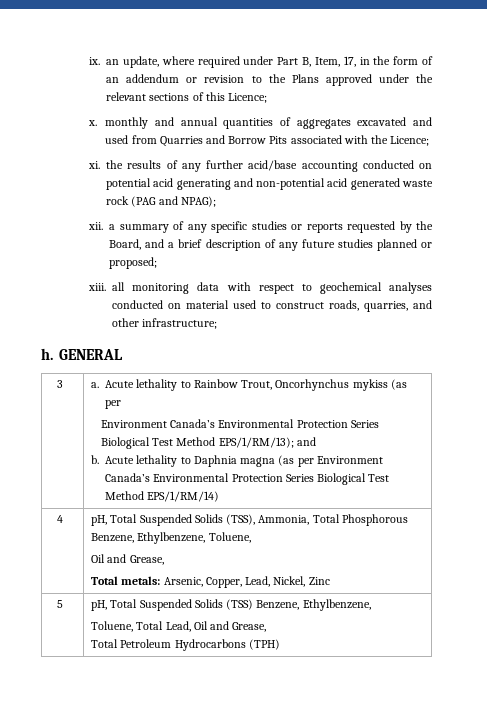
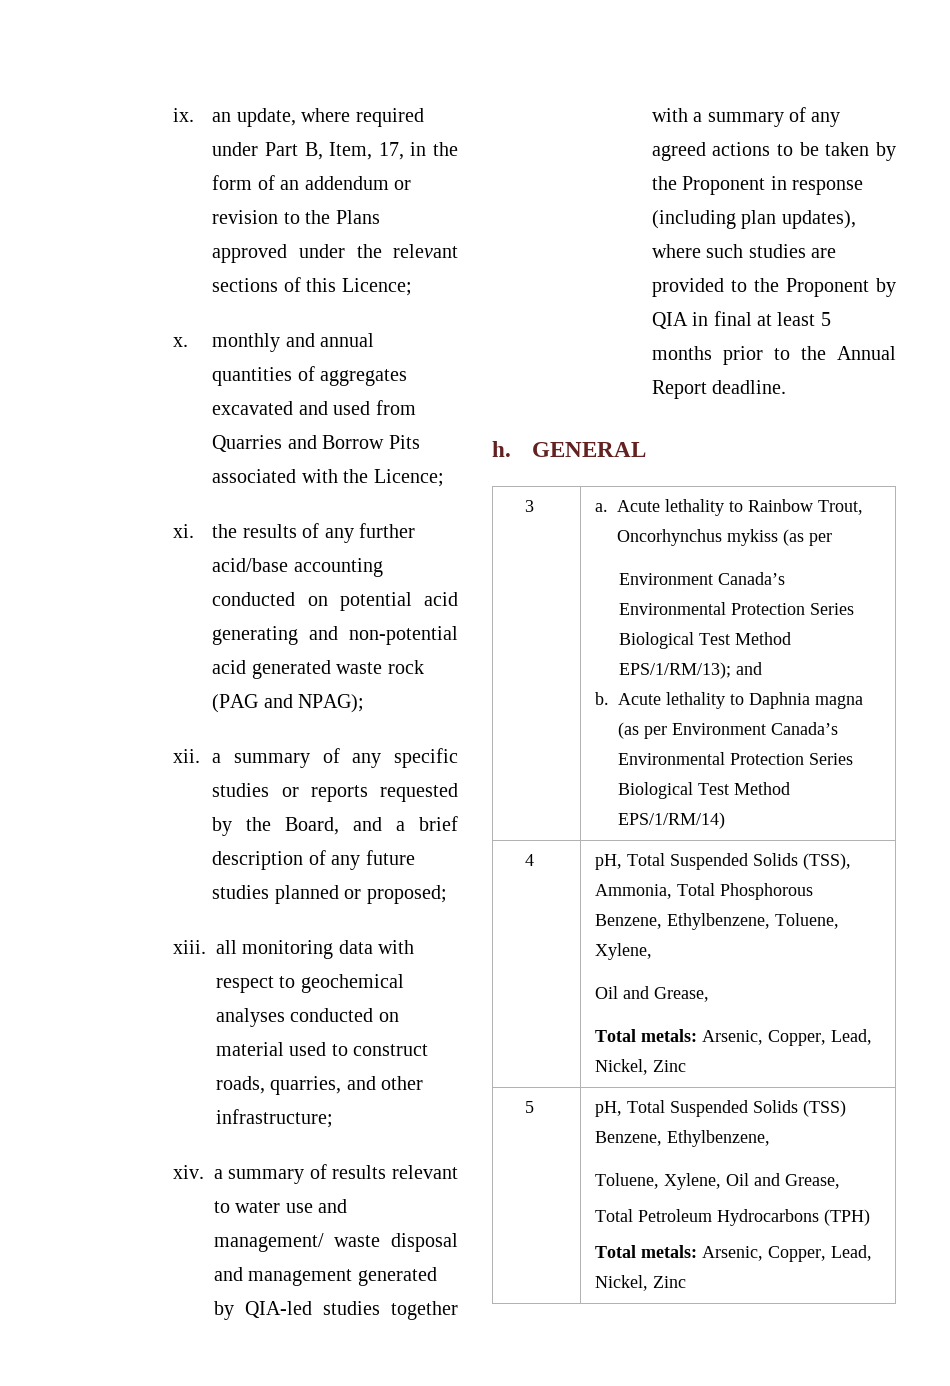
(218, 323) none -> [172,1164,458,1184] [213,1199,348,1213] [213,1233,458,1252] [213,1267,437,1286] [213,1301,458,1320] [651,107,841,127] [651,142,896,161] [651,176,864,195] [651,210,856,229] [651,244,837,258] [651,278,896,297] [651,311,831,329] [651,346,896,365] [651,380,787,399] // xiv. a summary of results relevant to water use and management/ waste disposal and management generated by QIA-led studies together with a summary of any agreed actions to be taken by the Proponent in response (including plan updates), where such studies are provided to the Proponent by QIA in final at least 5 months prior to the Annual Report deadline.
(251, 537) none -> [595,943,653,960] Xylene,
[136,621,191,632] Total Lead, -> [664,1173,722,1190] Xylene,
(280, 644) none -> [595,1245,873,1262] [595,1275,687,1291] // Total metals: Arsenic, Copper, Lead, Nickel, Zinc

